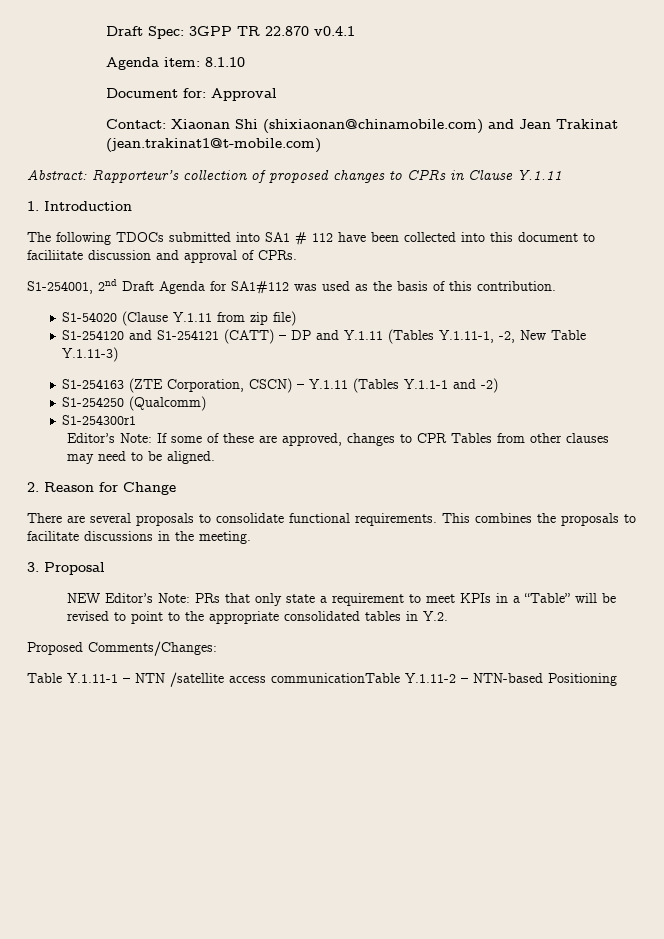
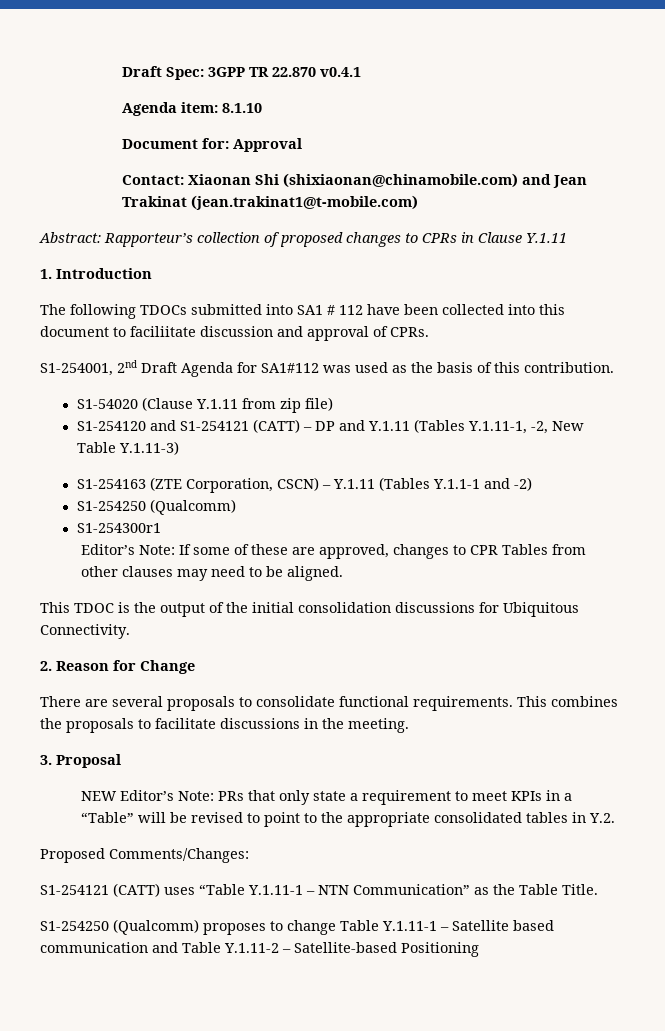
(215, 457) none -> [40,602,579,617] [40,624,130,639] // This TDOC is the output of the initial consolidation discussions for Ubiquitous Connectivity.
[27,672,400,687] Table Y.1.11-1 – NTN /satellite access communicationTable -> [40,883,598,897] [40,919,554,935] [40,942,221,953] S1-254121 (CATT) uses “Table Y.1.11-1 – NTN Communication” as the Table Title. // S1-254250 (Qualcomm) proposes to change Table Y.1.11-1 – Satellite based communication and Table
[473,673,543,683] NTN-based -> [294,942,397,953] Satellite-based

